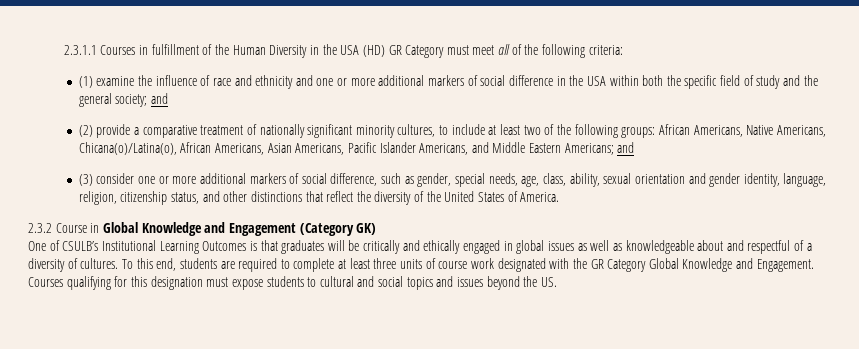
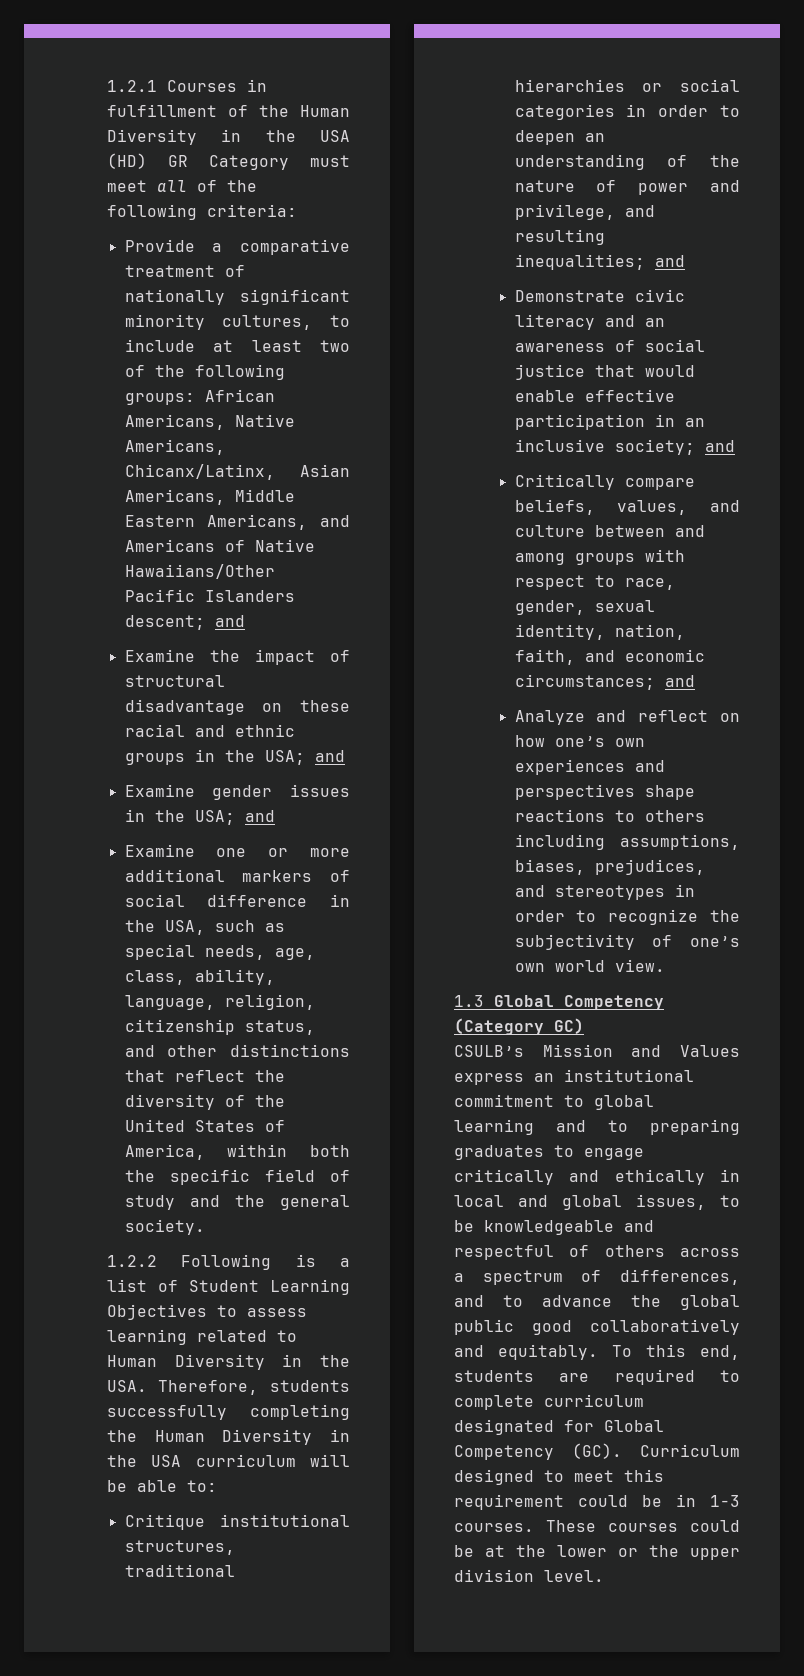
[63,45,97,55] 2.3.1.1 -> [106,80,157,92] 1.2.1
[78,75,818,89] [78,93,168,107] [78,124,131,138] (1) examine the influence of race and ethnicity and one or more additional markers of social difference in the USA within both the specific field of study and the general society; and // (2) provide -> [124,239,195,252] Provide
[78,142,635,155] [78,173,378,186] Chicana(o)/Latina(o), African Americans, Asian Americans, Pacific Islander Americans, and Middle Eastern Americans; and // (3) consider one or more additional markers of social difference, -> [124,464,350,480] [124,489,295,505] [124,514,350,530] [124,539,315,552] [124,564,275,579] [124,589,295,602] [124,615,245,630] [124,649,350,665] [124,675,225,687] [124,699,350,715] [124,724,295,737] [124,749,345,765] [124,784,350,800] [124,809,275,825] [124,844,350,857] [124,869,350,882] [124,894,350,907] [124,920,205,935] Chicanx/Latinx, Asian Americans, Middle Eastern Americans, and Americans of Native Hawaiians/Other Pacific Islanders descent; and // Examine the impact of structural disadvantage on these racial and ethnic groups in the USA; and // Examine gender issues in the USA; and // Examine one or more additional markers of social difference in the USA,
[417,173,452,187] gender, -> (285, 927) none
[603,173,780,187] sexual orientation and gender identity, -> (275, 977) none
[520,192,560,202] [28,222,377,236] [28,240,812,254] [28,258,119,272] America. // 2.3.2 Course in Global Knowledge and Engagement (Category GK) // One of CSULB’s Institutional Learning Outcomes is that graduates will be critically and ethically engaged in global issues as well as knowledgeable about and respectful of a diversity of cultures. -> [124,1144,350,1160] [124,1169,350,1185] [124,1195,350,1210] [124,1219,205,1235] [106,1254,350,1270] [106,1279,350,1295] [106,1304,307,1320] [106,1329,297,1345] [106,1354,350,1370] [106,1380,350,1395] [106,1404,350,1420] [106,1429,350,1445] [106,1454,350,1467] [106,1480,217,1492] [124,1514,350,1530] [124,1540,235,1555] [124,1564,235,1577] [514,79,740,92] [514,104,740,120] [514,130,605,145] [514,154,740,170] [514,180,740,195] [514,204,655,220] [514,229,605,245] [514,254,685,270] [514,289,685,302] [514,314,665,330] [514,339,705,352] [514,364,695,380] [514,389,675,402] [514,414,705,430] [514,439,735,455] [514,474,695,490] [514,499,740,515] [514,525,705,537] [514,549,685,565] [514,575,675,590] [514,600,655,615] [514,624,685,640] [514,649,705,665] [514,674,695,690] [514,710,740,725] [514,735,645,747] [514,759,665,775] [514,784,695,800] [514,809,705,822] [514,834,740,850] [514,859,705,875] [514,884,695,900] [514,909,740,925] [514,934,740,950] [514,959,665,972] [454,995,664,1010] [454,1018,584,1035] [454,1044,740,1057] [454,1069,694,1085] [454,1094,654,1110] [454,1119,740,1135] [454,1145,644,1160] [454,1169,740,1185] [454,1194,740,1210] [454,1220,654,1235] [454,1245,740,1260] [454,1269,740,1285] [454,1295,740,1310] [454,1319,740,1335] [454,1344,598,1360] America, within both the specific field of study and the general society. // 1.2.2 Following is a list of Student Learning Objectives to assess learning related to Human Diversity in the USA. Therefore, students successfully completing the Human Diversity in the USA curriculum will be able to: // Critique institutional structures, traditional hierarchies or social categories in order to deepen an understanding of the nature of power and privilege, and resulting inequalities; and // Demonstrate civic literacy and an awareness of social justice that would enable effective participation in an inclusive society; and // Critically compare beliefs, values, and culture between and among groups with respect to race, gender, sexual identity, nation, faith, and economic circumstances; and // Analyze and reflect on how one’s own experiences and perspectives shape reactions to others including assumptions, biases, prejudices, and stereotypes in order to recognize the subjectivity of one’s own world view. // 1.3 Global Competency (Category GC) // CSULB’s Mission and Values express an institutional commitment to global learning and to preparing graduates to engage critically and ethically in local and global issues, to be knowledgeable and respectful of others across a spectrum of differences, and to advance the global public good collaboratively and equitably.
[338,258,814,272] [28,276,557,290] at least three units of course work designated with the GR Category Global Knowledge and Engagement. Courses qualifying for this designation must expose students to cultural and social topics and issues beyond the US. -> [544,1394,644,1407] [454,1419,664,1435] [454,1443,740,1460] [454,1469,664,1485] [454,1494,740,1510] [454,1520,740,1532] [454,1545,740,1560] [454,1569,604,1582] curriculum designated for Global Competency (GC). Curriculum designed to meet this requirement could be in 1-3 courses. These courses could be at the lower or the upper division level.

